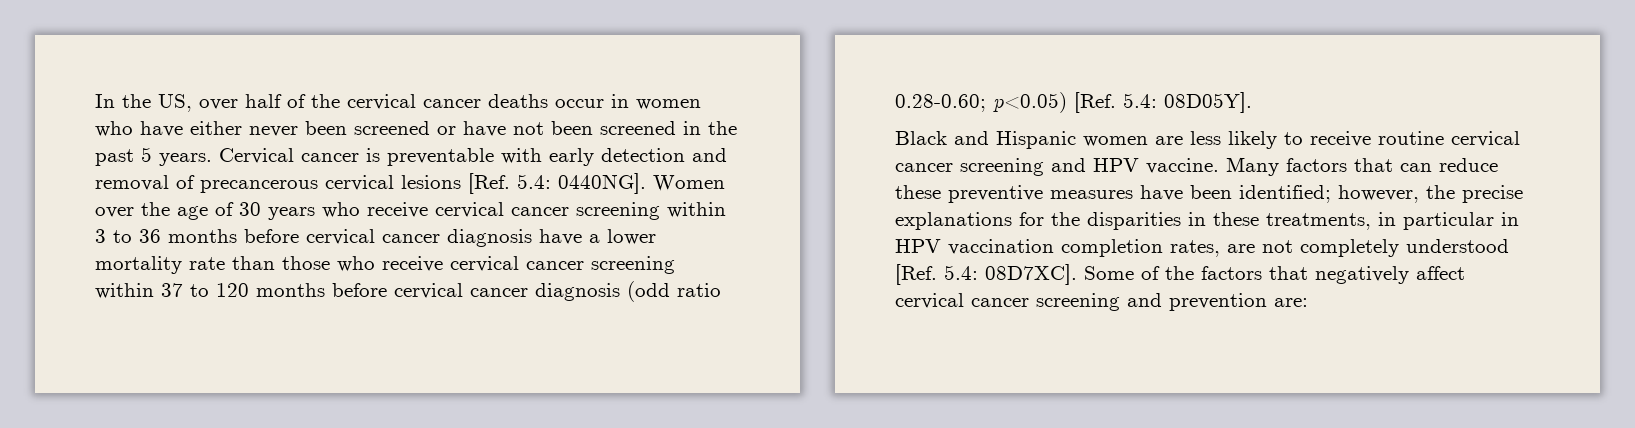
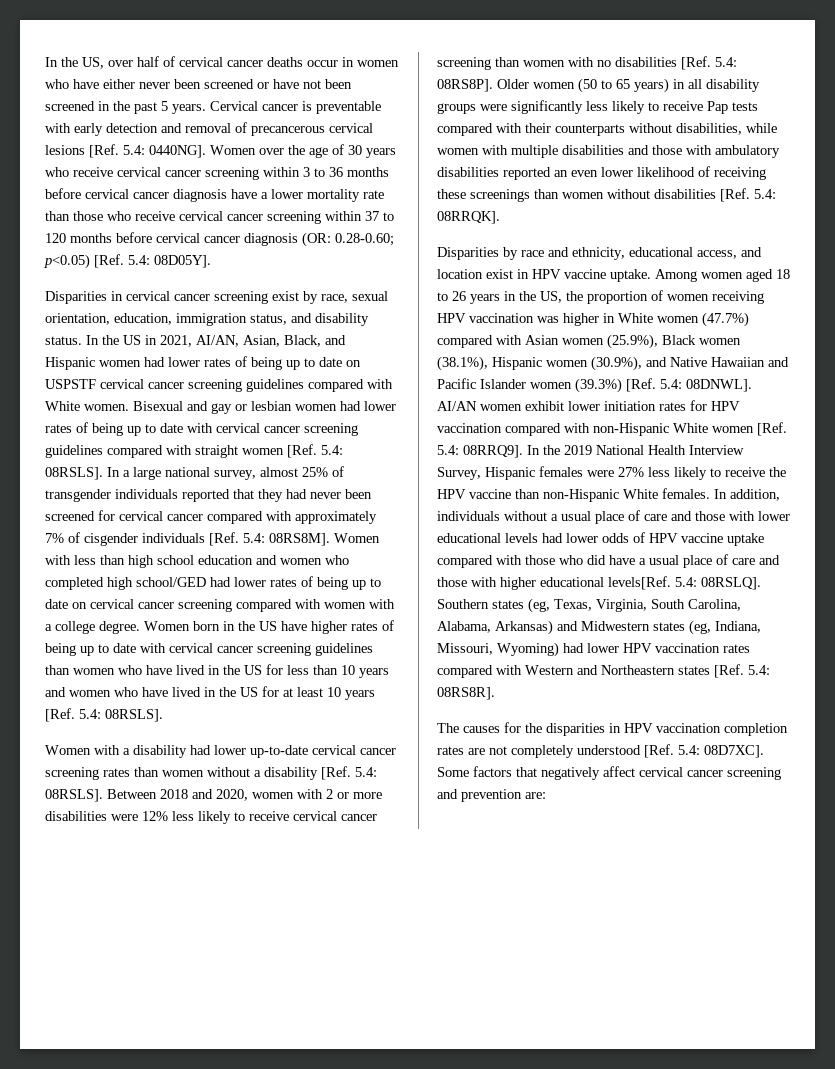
[311,94,340,108] the -> (175, 61) none
[627,281,721,302] (odd ratio -> [302,232,331,247] (OR:
[895,131,1520,149] [895,157,1498,176] [895,185,1523,203] [895,212,1494,230] Black and Hispanic women are less likely to receive routine cervical cancer screening and HPV vaccine. Many factors that can reduce these preventive measures have been identified; however, the precise explanations for the disparities in these treatments, in particular -> [45,291,388,304] [45,313,369,326] [45,335,346,347] [45,356,361,370] [45,379,393,392] [45,401,396,414] [45,422,358,436] [45,444,343,458] [45,466,344,480] [45,489,372,502] [45,510,377,524] [45,532,380,546] [45,555,349,568] [45,576,381,590] [45,599,395,612] [45,620,394,634] [45,643,373,656] [45,664,389,678] [45,686,375,700] [45,708,163,722] [45,745,396,758] [45,766,377,780] [45,789,382,802] [45,811,377,824] [437,56,737,70] [437,78,760,93] [437,100,758,114] [437,123,777,136] [437,145,780,158] [437,166,766,180] [437,188,776,202] [437,211,500,224] [437,247,762,260] [437,269,790,282] [437,290,764,304] [437,312,749,327] [437,334,741,349] [437,356,789,371] [437,378,752,393] [437,400,740,411] [437,422,787,436] [437,445,744,458] [437,466,786,480] [437,488,780,502] [437,510,790,524] [437,532,764,546] [437,554,780,568] [437,576,761,590] [437,598,741,613] [437,620,761,635] [437,642,750,657] [437,664,770,678] [437,687,495,700] [437,722,605,736] Disparities in cervical cancer screening exist by race, sexual orientation, education, immigration status, and disability status. In the US in 2021, AI/AN, Asian, Black, and Hispanic women had lower rates of being up to date on USPSTF cervical cancer screening guidelines compared with White women. Bisexual and gay or lesbian women had lower rates of being up to date with cervical cancer screening guidelines compared with straight women [Ref. 5.4: 08RSLS]. In a large national survey, almost 25% of transgender individuals reported that they had never been screened for cervical cancer compared with approximately 7% of cisgender individuals [Ref. 5.4: 08RS8M]. Women with less than high school education and women who completed high school/GED had lower rates of being up to date on cervical cancer screening compared with women with a college degree. Women born in the US have higher rates of being up to date with cervical cancer screening guidelines than women who have lived in the US for less than 10 years and women who have lived in the US for at least 10 years [Ref. 5.4: 08RSLS]. // Women with a disability had lower up-to-date cervical cancer screening rates than women without a disability [Ref. 5.4: 08RSLS]. Between 2018 and 2020, women with 2 or more disabilities were 12% less likely to receive cervical cancer screening than women with no disabilities [Ref. 5.4: 08RS8P]. Older women (50 to 65 years) in all disability groups were significantly less likely to receive Pap tests compared with their counterparts without disabilities, while women with multiple disabilities and those with ambulatory disabilities reported an even lower likelihood of receiving these screenings than women without disabilities [Ref. 5.4: 08RRQK]. // Disparities by race and ethnicity, educational access, and location exist in HPV vaccine uptake. Among women aged 18 to 26 years in the US, the proportion of women receiving HPV vaccination was higher in White women (47.7%) compared with Asian women (25.9%), Black women (38.1%), Hispanic women (30.9%), and Native Hawaiian and Pacific Islander women (39.3%) [Ref. 5.4: 08DNWL]. AI/AN women exhibit lower initiation rates for HPV vaccination compared with non-Hispanic White women [Ref. 5.4: 08RRQ9]. In the 2019 National Health Interview Survey, Hispanic females were 27% less likely to receive the HPV vaccine than non-Hispanic White females. In addition, individuals without a usual place of care and those with lower educational levels had lower odds of HPV vaccine uptake compared with those who did have a usual place of care and those with higher educational levels[Ref. 5.4: 08RSLQ]. Southern states (eg, Texas, Virginia, South Carolina, Alabama, Arkansas) and Midwestern states (eg, Indiana, Missouri, Wyoming) had lower HPV vaccination rates compared with Western and Northeastern states [Ref. 5.4: 08RS8R]. // The causes for the disparities
[1170,240,1220,257] rates, -> [437,746,464,755] rates
[1141,266,1194,280] of the -> (469, 772) none

